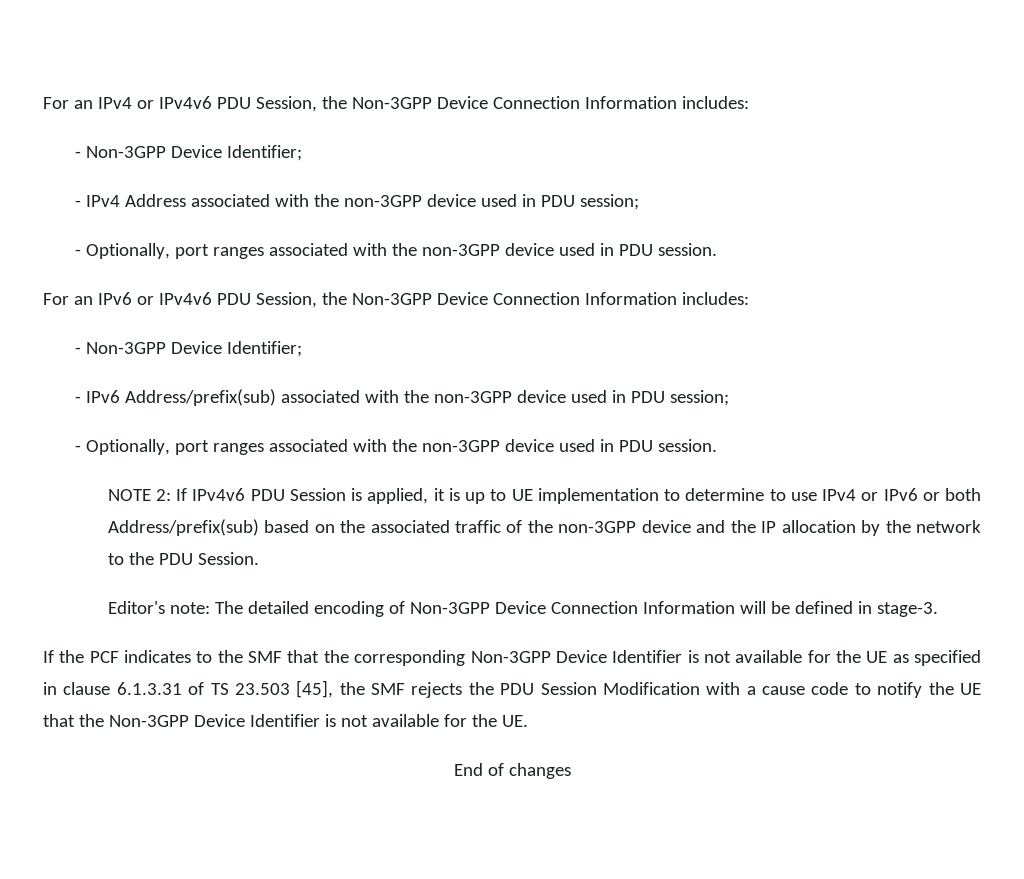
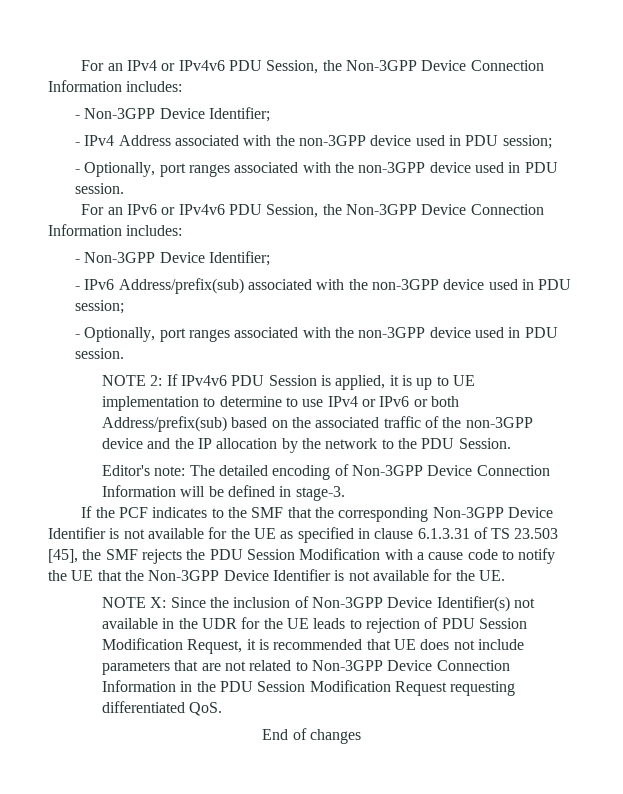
(528, 721) none -> [102,596,535,612] [102,617,527,633] [102,638,524,654] [102,660,510,675] [102,680,516,696] [102,701,223,716] // NOTE X: Since the inclusion of Non-3GPP Device Identifier(s) not available in the UDR for the UE leads to rejection of PDU Session Modification Request, it is recommended that UE does not include parameters that are not related to Non-3GPP Device Connection Information in the PDU Session Modification Request requesting differentiated QoS.

